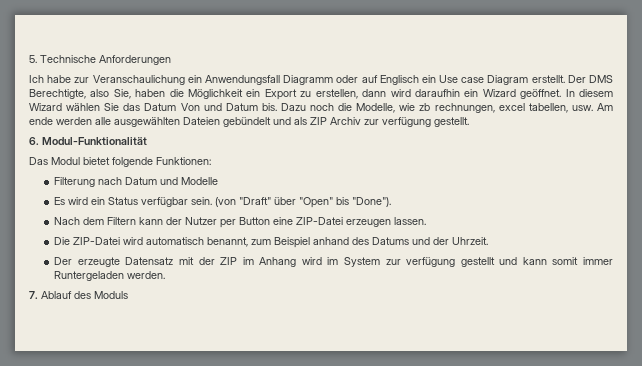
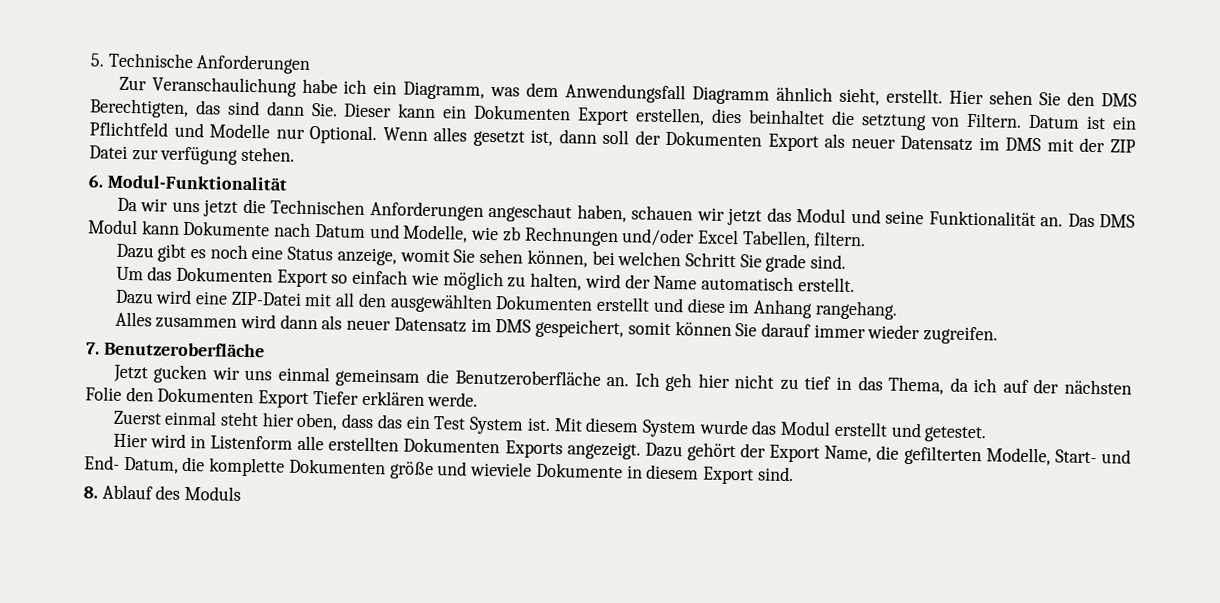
[29,75,613,85] [29,89,614,100] [29,103,613,113] [29,117,469,127] Ich habe zur Veranschaulichung ein Anwendungsfall Diagramm oder auf Englisch ein Use case Diagram erstellt. Der DMS Berechtigte, also Sie, haben die Möglichkeit ein Export zu erstellen, dann wird daraufhin ein Wizard geöffnet. In diesem Wizard wählen Sie das Datum Von und Datum bis. Dazu noch die Modelle, wie zb rechnungen, excel tabellen, usw. Am ende werden alle ausgewählten Dateien gebündelt und als ZIP Archiv zur verfügung gestellt. -> [118,76,1138,107] [89,98,1138,131] [89,121,1136,153] [89,145,296,165] Zur Veranschaulichung habe ich ein Diagramm, was dem Anwendungsfall Diagramm ähnlich sieht, erstellt. Hier sehen Sie den DMS Berechtigten, das sind dann Sie. Dieser kann ein Dokumenten Export erstellen, dies beinhaltet die setztung von Filtern. Datum ist ein Pflichtfeld und Modelle nur Optional. Wenn alles gesetzt ist, dann soll der Dokumenten Export als neuer Datensatz im DMS mit der ZIP Datei zur verfügung stehen.
[29,157,211,167] [54,177,219,187] [54,197,392,208] [54,217,427,228] [54,237,489,248] [54,257,614,267] [54,271,166,281] [29,291,38,299] Das Modul bietet folgende Funktionen: // Filterung nach Datum und Modelle // Es wird ein Status verfügbar sein. (von "Draft" über "Open" bis "Done"). // Nach dem Filtern kann der Nutzer per Button eine ZIP-Datei erzeugen lassen. // Die ZIP-Datei wird automatisch benannt, zum Beispiel anhand des Datums und der Uhrzeit. // Der erzeugte Datensatz mit der ZIP im Anhang wird im System zur verfügung gestellt und kann somit immer Runtergeladen werden. // 7. -> [116,197,1136,228] [88,219,867,249] [115,243,847,273] [115,266,855,293] [114,289,898,320] [114,311,999,345] [86,341,265,358] [112,364,1132,395] [85,386,479,409] [112,410,987,443] [112,433,1132,466] [84,455,794,485] [83,486,98,499] Da wir uns jetzt die Technischen Anforderungen angeschaut haben, schauen wir jetzt das Modul und seine Funktionalität an. Das DMS Modul kann Dokumente nach Datum und Modelle, wie zb Rechnungen und/oder Excel Tabellen, filtern. // Dazu gibt es noch eine Status anzeige, womit Sie sehen können, bei welchen Schritt Sie grade sind. // Um das Dokumenten Export so einfach wie möglich zu halten, wird der Name automatisch erstellt. // Dazu wird eine ZIP-Datei mit all den ausgewählten Dokumenten erstellt und diese im Anhang rangehang. // Alles zusammen wird dann als neuer Datensatz im DMS gespeichert, somit können Sie darauf immer wieder zugreifen. // 7. Benutzeroberfläche // Jetzt gucken wir uns einmal gemeinsam die Benutzeroberfläche an. Ich geh hier nicht zu tief in das Thema, da ich auf der nächsten Folie den Dokumenten Export Tiefer erklären werde. // Zuerst einmal steht hier oben, dass das ein Test System ist. Mit diesem System wurde das Modul erstellt und getestet. // Hier wird in Listenform alle erstellten Dokumenten Exports angezeigt. Dazu gehört der Export Name, die gefilterten Modelle, Start- und End- Datum, die komplette Dokumenten größe und wieviele Dokumente in diesem Export sind. // 8.

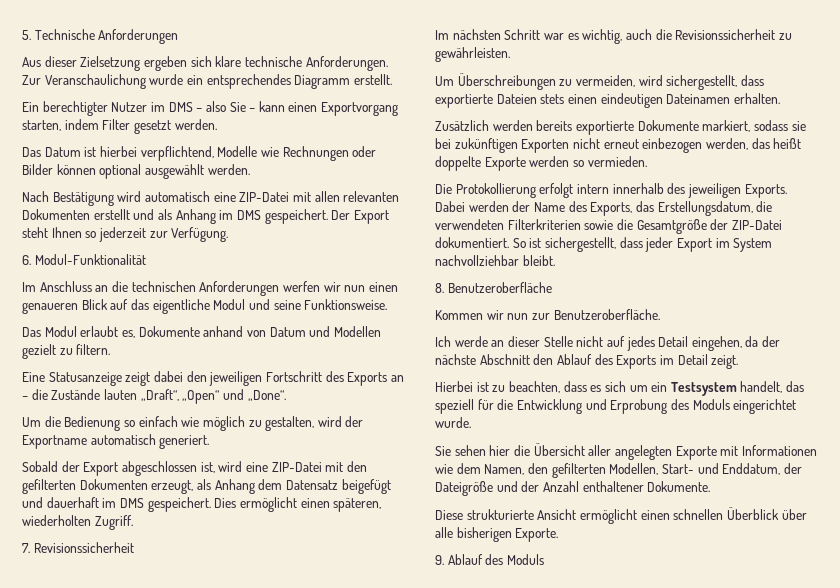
[118,76,1138,107] [89,98,1138,131] [89,121,1136,153] [89,145,296,165] [88,174,288,191] [116,197,1136,228] [88,219,867,249] [115,243,847,273] [115,266,328,288] Zur Veranschaulichung habe ich ein Diagramm, was dem Anwendungsfall Diagramm ähnlich sieht, erstellt. Hier sehen Sie den DMS Berechtigten, das sind dann Sie. Dieser kann ein Dokumenten Export erstellen, dies beinhaltet die setztung von Filtern. Datum ist ein Pflichtfeld und Modelle nur Optional. Wenn alles gesetzt ist, dann soll der Dokumenten Export als neuer Datensatz im DMS mit der ZIP Datei zur verfügung stehen. // 6. Modul-Funktionalität // Da wir uns jetzt die Technischen Anforderungen angeschaut haben, schauen wir jetzt das Modul und seine Funktionalität an. Das DMS Modul kann Dokumente nach Datum und Modelle, wie zb Rechnungen und/oder Excel Tabellen, filtern. // Dazu gibt es noch eine Status anzeige, womit Sie sehen können, bei welchen Schritt Sie grade sind. // Um das Dokumenten Export -> [22,56,388,71] [22,74,392,89] [22,101,399,116] [22,119,217,134] [22,146,377,161] [22,164,250,179] [22,191,400,206] [22,209,389,224] [22,227,229,242] [22,254,146,265] [22,281,398,296] [22,299,388,314] [22,326,381,338] [22,344,111,359] [22,371,404,386] [22,389,286,404] [22,416,121,431] Aus dieser Zielsetzung ergeben sich klare technische Anforderungen. Zur Veranschaulichung wurde ein entsprechendes Diagramm erstellt. // Ein berechtigter Nutzer im DMS – also Sie – kann einen Exportvorgang starten, indem Filter gesetzt werden. // Das Datum ist hierbei verpflichtend, Modelle wie Rechnungen oder Bilder können optional ausgewählt werden. // Nach Bestätigung wird automatisch eine ZIP-Datei mit allen relevanten Dokumenten erstellt und als Anhang im DMS gespeichert. Der Export steht Ihnen so jederzeit zur Verfügung. // 6. Modul-Funktionalität // Im Anschluss an die technischen Anforderungen werfen wir nun einen genaueren Blick auf das eigentliche Modul und seine Funktionsweise. // Das Modul erlaubt es, Dokumente anhand von Datum und Modellen gezielt zu filtern. // Eine Statusanzeige zeigt dabei den jeweiligen Fortschritt des Exports an – die Zustände lauten „Draft“, „Open“ und „Done“. // Um die Bedienung
[530,272,583,291] halten, -> [265,416,315,431] gestalten,
[653,275,855,293] [114,289,898,320] [114,311,999,345] [86,341,265,358] [112,364,1132,395] [85,386,479,409] [112,410,987,443] [112,433,1132,466] [84,455,794,485] [83,486,98,499] Name automatisch erstellt. // Dazu wird eine ZIP-Datei mit all den ausgewählten Dokumenten erstellt und diese im Anhang rangehang. // Alles zusammen wird dann als neuer Datensatz im DMS gespeichert, somit können Sie darauf immer wieder zugreifen. // 7. Benutzeroberfläche // Jetzt gucken wir uns einmal gemeinsam die Benutzeroberfläche an. Ich geh hier nicht zu tief in das Thema, da ich auf der nächsten Folie den Dokumenten Export Tiefer erklären werde. // Zuerst einmal steht hier oben, dass das ein Test System ist. Mit diesem System wurde das Modul erstellt und getestet. // Hier wird in Listenform alle erstellten Dokumenten Exports angezeigt. Dazu gehört der Export Name, die gefilterten Modelle, Start- und End- Datum, die komplette Dokumenten größe und wieviele Dokumente in diesem Export sind. // 8. -> [22,434,210,449] [22,461,367,476] [22,479,391,494] [22,497,382,512] [22,515,133,530] [22,542,134,553] [435,29,792,44] [435,47,510,62] [435,73,764,90] [435,93,780,108] [435,120,806,135] [435,138,802,153] [435,156,647,171] [435,183,787,198] [435,201,773,216] [435,219,782,234] [435,237,773,252] [435,255,555,266] [435,282,552,293] [435,309,660,320] [435,336,781,351] [435,354,739,369] [435,381,805,396] [435,399,797,414] [435,417,471,428] [435,443,817,460] [435,463,802,478] [435,481,711,496] [435,507,807,524] [435,527,559,542] [435,555,444,565] Exportname automatisch generiert. // Sobald der Export abgeschlossen ist, wird eine ZIP-Datei mit den gefilterten Dokumenten erzeugt, als Anhang dem Datensatz beigefügt und dauerhaft im DMS gespeichert. Dies ermöglicht einen späteren, wiederholten Zugriff. // 7. Revisionssicherheit // Im nächsten Schritt war es wichtig, auch die Revisionssicherheit zu gewährleisten. // Um Überschreibungen zu vermeiden, wird sichergestellt, dass exportierte Dateien stets einen eindeutigen Dateinamen erhalten. // Zusätzlich werden bereits exportierte Dokumente markiert, sodass sie bei zukünftigen Exporten nicht erneut einbezogen werden, das heißt doppelte Exporte werden so vermieden. // Die Protokollierung erfolgt intern innerhalb des jeweiligen Exports. Dabei werden der Name des Exports, das Erstellungsdatum, die verwendeten Filterkriterien sowie die Gesamtgröße der ZIP-Datei dokumentiert. So ist sichergestellt, dass jeder Export im System nachvollziehbar bleibt. // 8. Benutzeroberfläche // Kommen wir nun zur Benutzeroberfläche. // Ich werde an dieser Stelle nicht auf jedes Detail eingehen, da der nächste Abschnitt den Ablauf des Exports im Detail zeigt. // Hierbei ist zu beachten, dass es sich um ein Testsystem handelt, das speziell für die Entwicklung und Erprobung des Moduls eingerichtet wurde. // Sie sehen hier die Übersicht aller angelegten Exporte mit Informationen wie dem Namen, den gefilterten Modellen, Start- und Enddatum, der Dateigröße und der Anzahl enthaltener Dokumente. // Diese strukturierte Ansicht ermöglicht einen schnellen Überblick über alle bisherigen Exporte. // 9.

